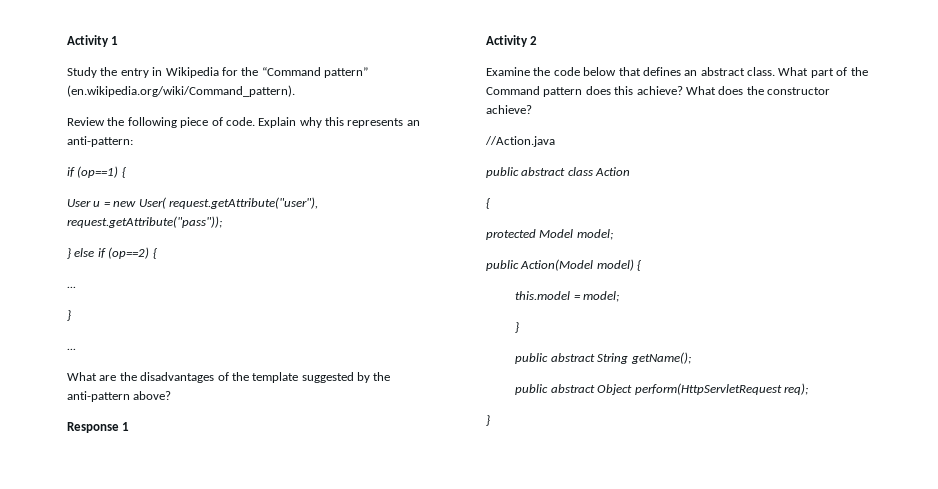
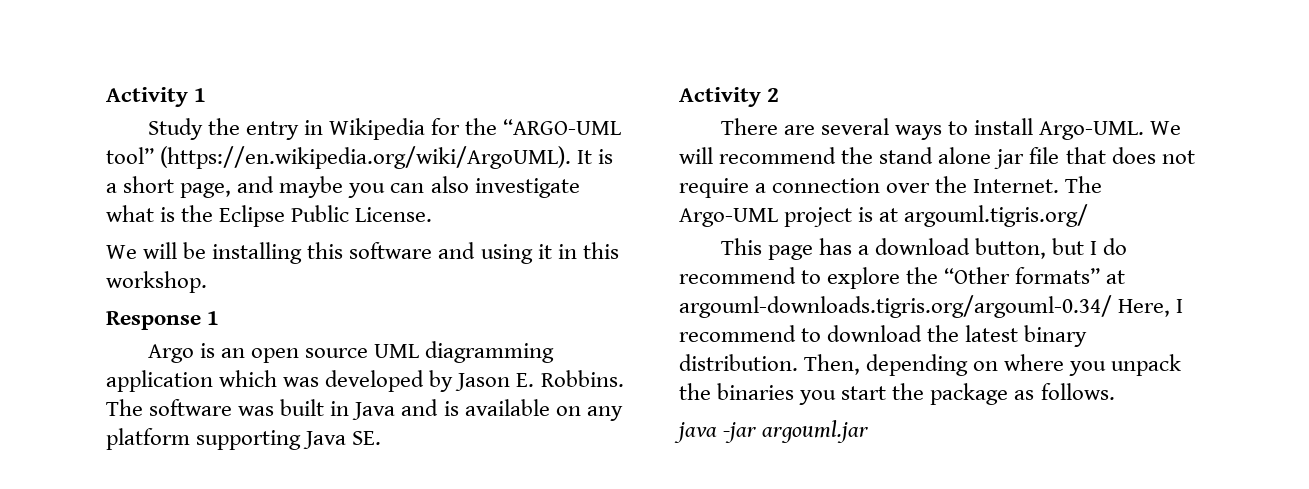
[261,67,368,78] [67,85,295,97] [67,117,420,128] [67,136,133,147] [67,166,127,178] [67,197,318,209] [67,216,222,228] [67,247,158,259] [67,286,76,288] [67,310,71,321] [67,348,76,350] [67,372,391,383] [67,391,172,402] [67,422,130,433] [486,35,538,47] [486,67,868,78] [486,86,830,97] [486,105,532,114] [485,136,555,147] [486,167,631,178] [486,198,491,209] [486,229,613,240] [486,259,643,271] [515,291,620,302] [515,322,520,333] [515,352,691,364] [515,383,808,395] [486,415,490,426] “Command pattern” (en.wikipedia.org/wiki/Command_pattern). // Review the following piece of code. Explain why this represents an anti-pattern: // if (op==1) { // User u = new User( request.getAttribute("user"), request.getAttribute("pass")); // } else if (op==2) { // ... // } // ... // What are the disadvantages of the template suggested by the anti-pattern above? // Response 1 // Activity 2 // Examine the code below that defines an abstract class. What part of the Command pattern does this achieve? What does the constructor achieve? // //Action.java // public abstract class Action // { // protected Model model; // public Action(Model model) { // this.model = model; // } // public abstract String getName(); // public abstract Object perform(HttpServletRequest req); // } -> [503,119,622,135] [106,146,614,169] [106,176,580,198] [106,205,433,227] [106,242,619,264] [106,271,207,293] [106,311,220,330] [147,341,555,363] [106,370,624,392] [106,399,623,421] [106,428,382,450] [679,87,780,107] [720,118,1182,140] [679,147,1195,169] [679,176,1103,198] [679,204,1089,227] [720,238,1128,260] [679,267,1126,289] [679,295,1184,318] [679,325,1088,347] [679,354,1182,376] [679,383,1115,405] [674,420,870,443] “ARGO-UML tool” (https://en.wikipedia.org/wiki/ArgoUML). It is a short page, and maybe you can also investigate what is the Eclipse Public License. // We will be installing this software and using it in this workshop. // Response 1 // Argo is an open source UML diagramming application which was developed by Jason E. Robbins. The software was built in Java and is available on any platform supporting Java SE. // Activity 2 // There are several ways to install Argo-UML. We will recommend the stand alone jar file that does not require a connection over the Internet. The Argo-UML project is at argouml.tigris.org/ // This page has a download button, but I do recommend to explore the “Other formats” at argouml-downloads.tigris.org/argouml-0.34/ Here, I recommend to download the latest binary distribution. Then, depending on where you unpack the binaries you start the package as follows. // java -jar argouml.jar

